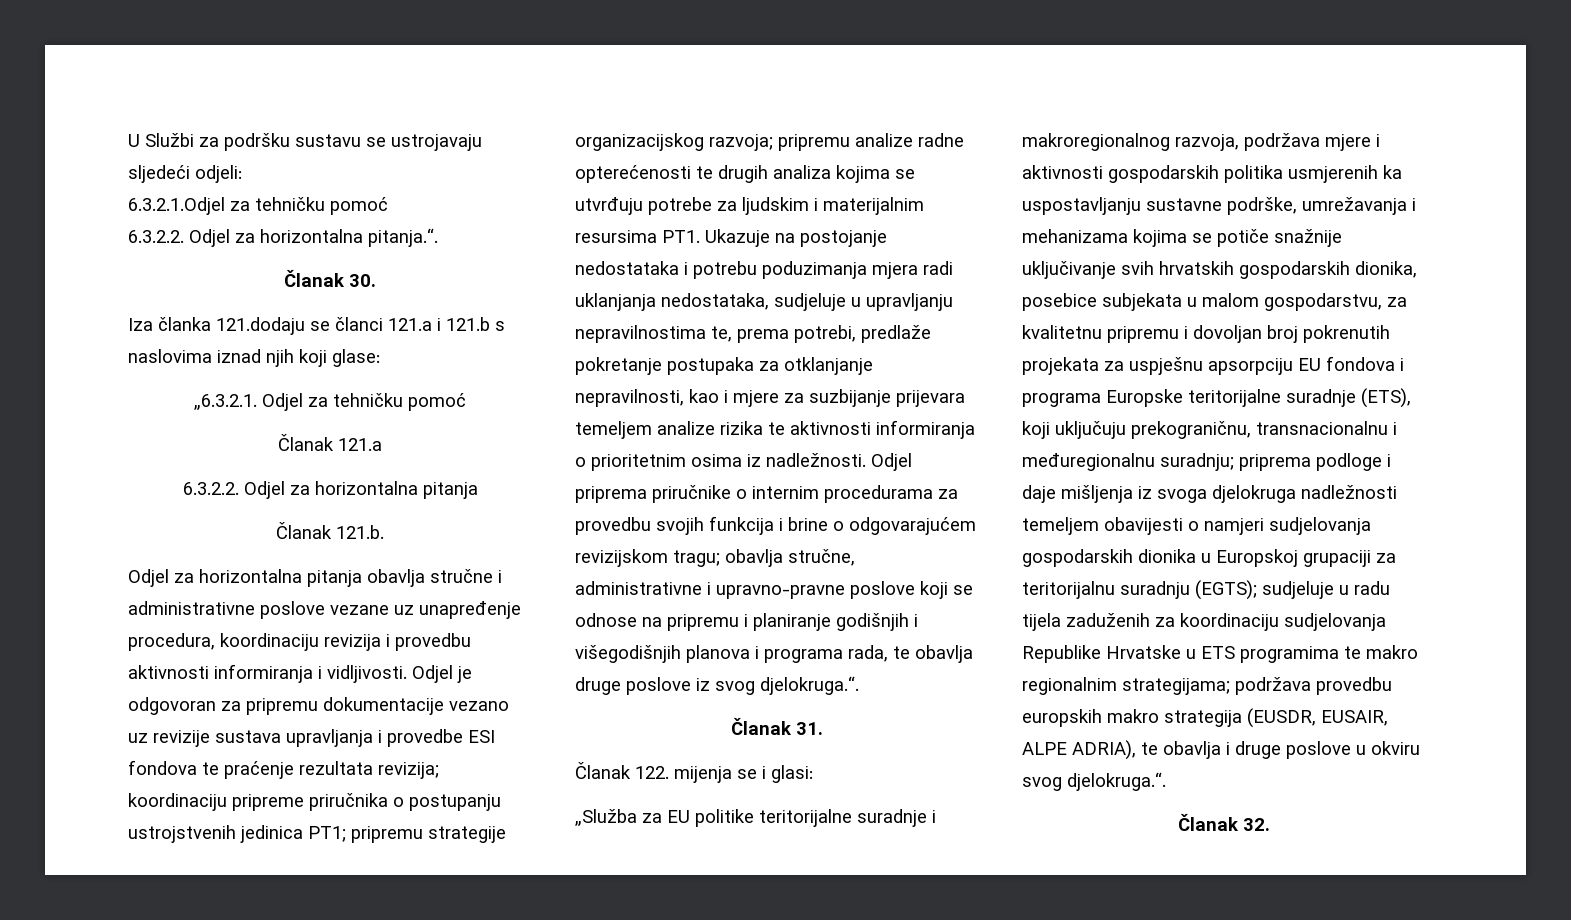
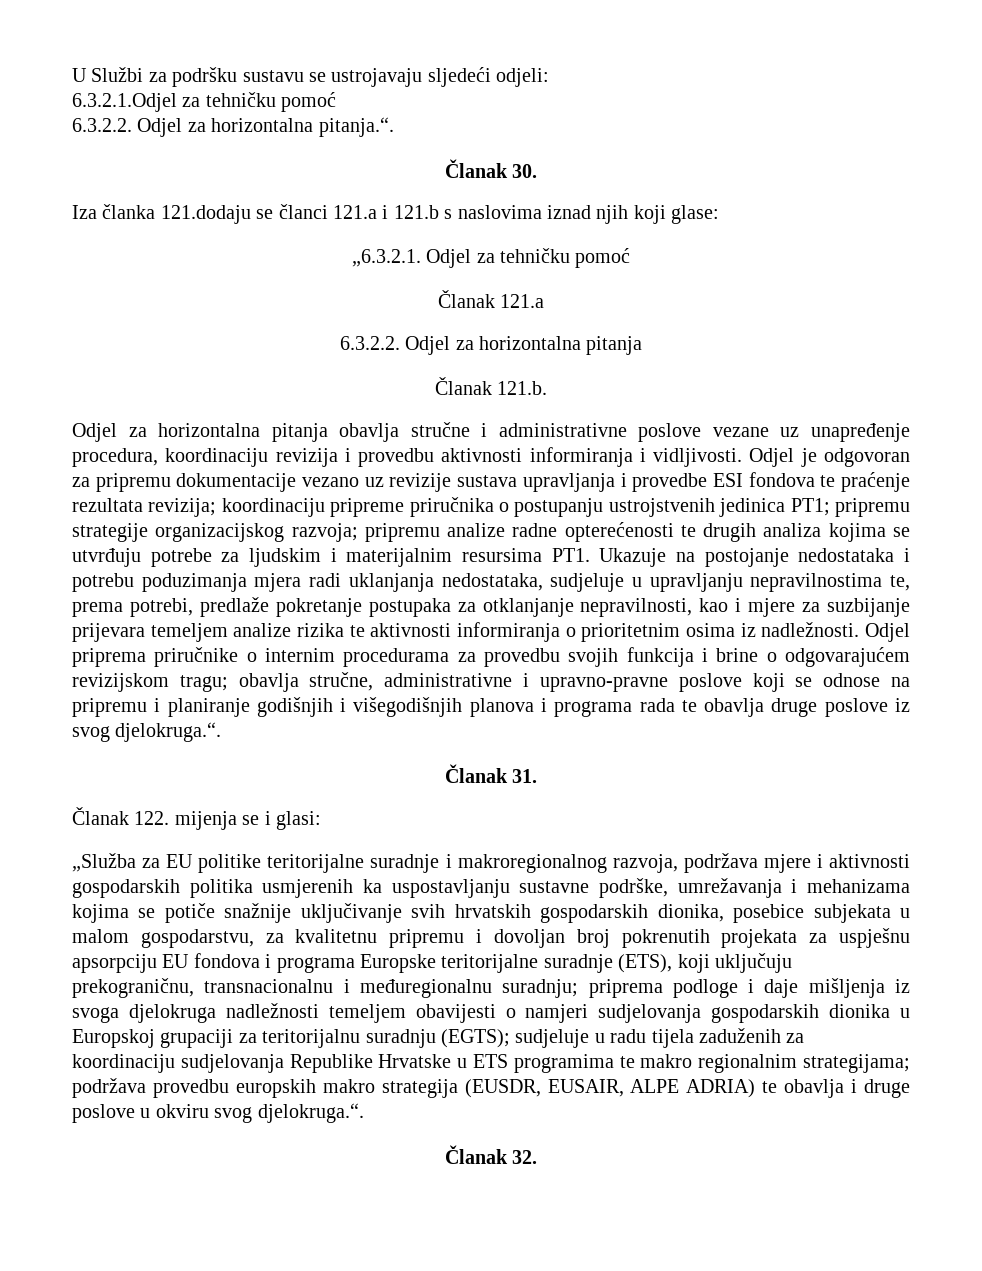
[848,645,888,662] rada, -> [639,698,675,712] rada
[1072,740,1136,760] ADRIA), -> [686,1079,756,1098] ADRIA)

